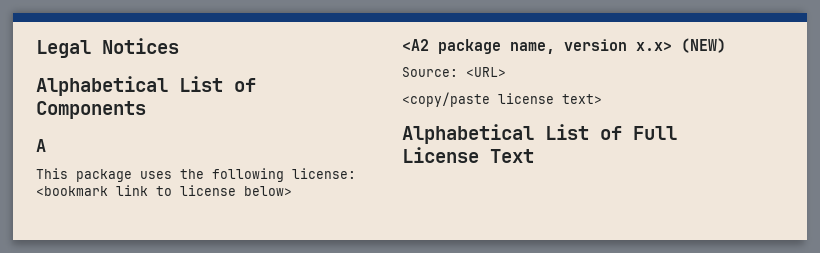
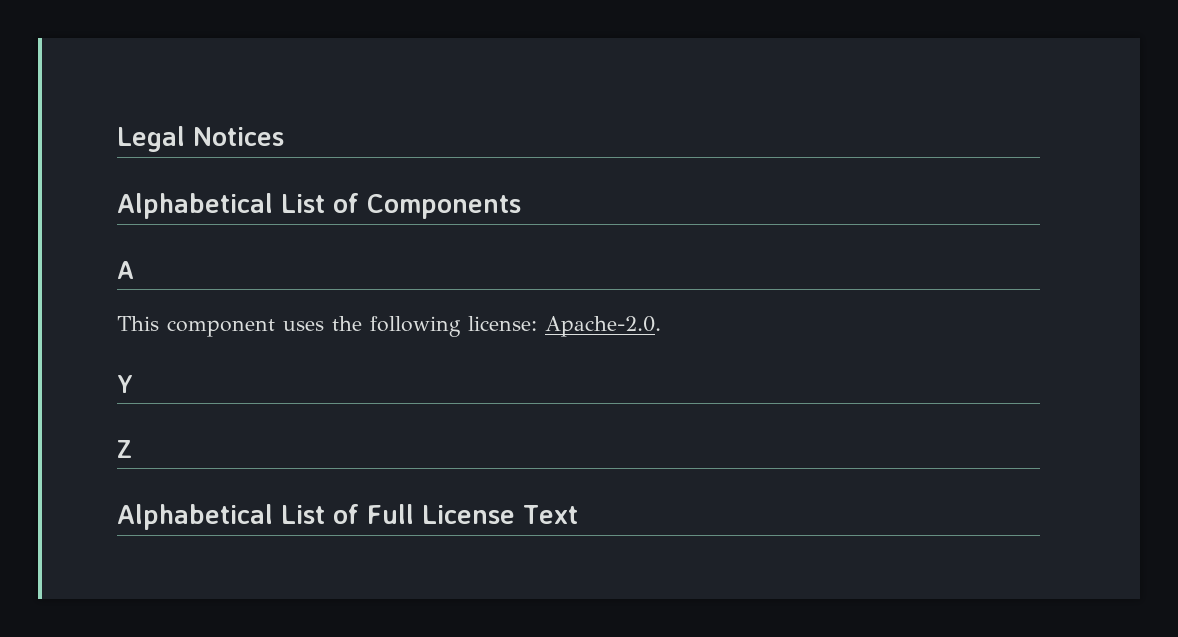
[76,169,132,182] package -> [167,319,275,337] component
[36,185,292,196] [402,38,726,54] [402,67,506,77] [402,92,602,107] <bookmark link to license below> // <A2 package name, version x.x> (NEW) // Source: <URL> // <copy/paste license text> -> [545,316,661,337] [117,375,133,393] [117,440,132,458] Apache-2.0. // Y // Z

